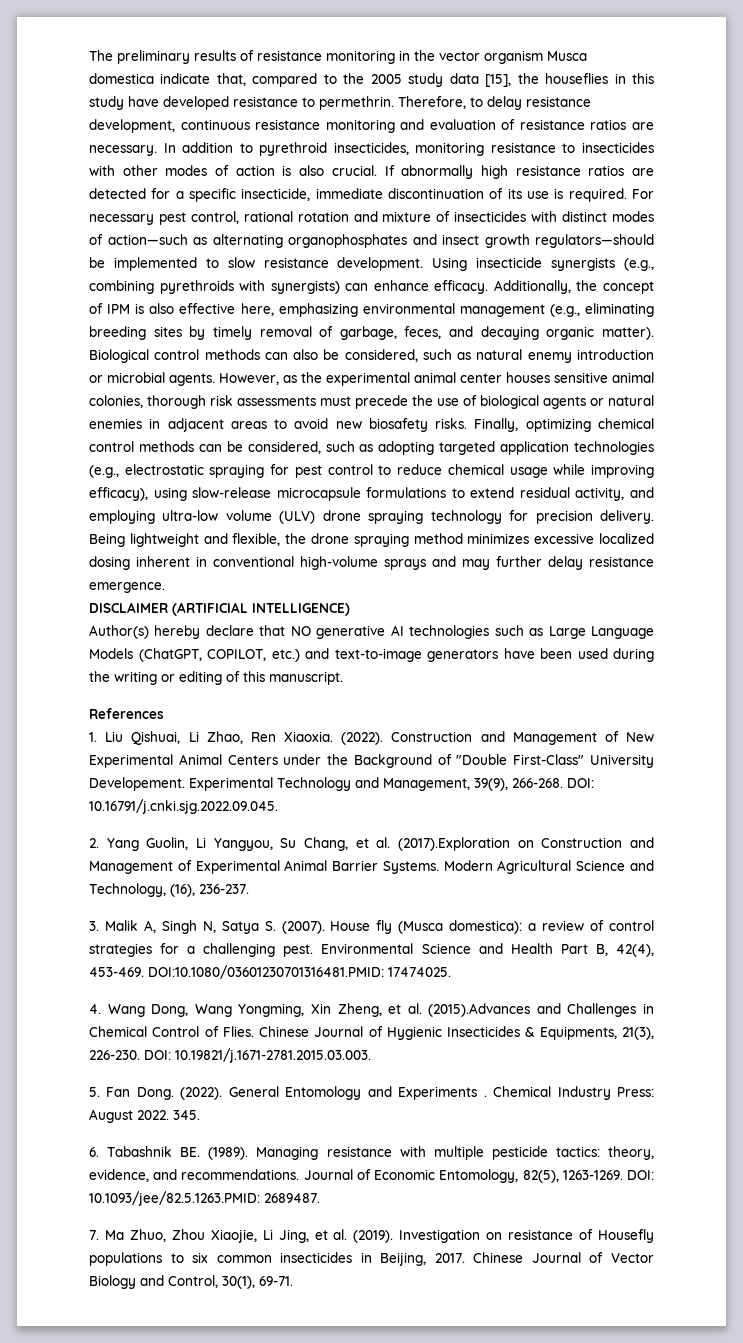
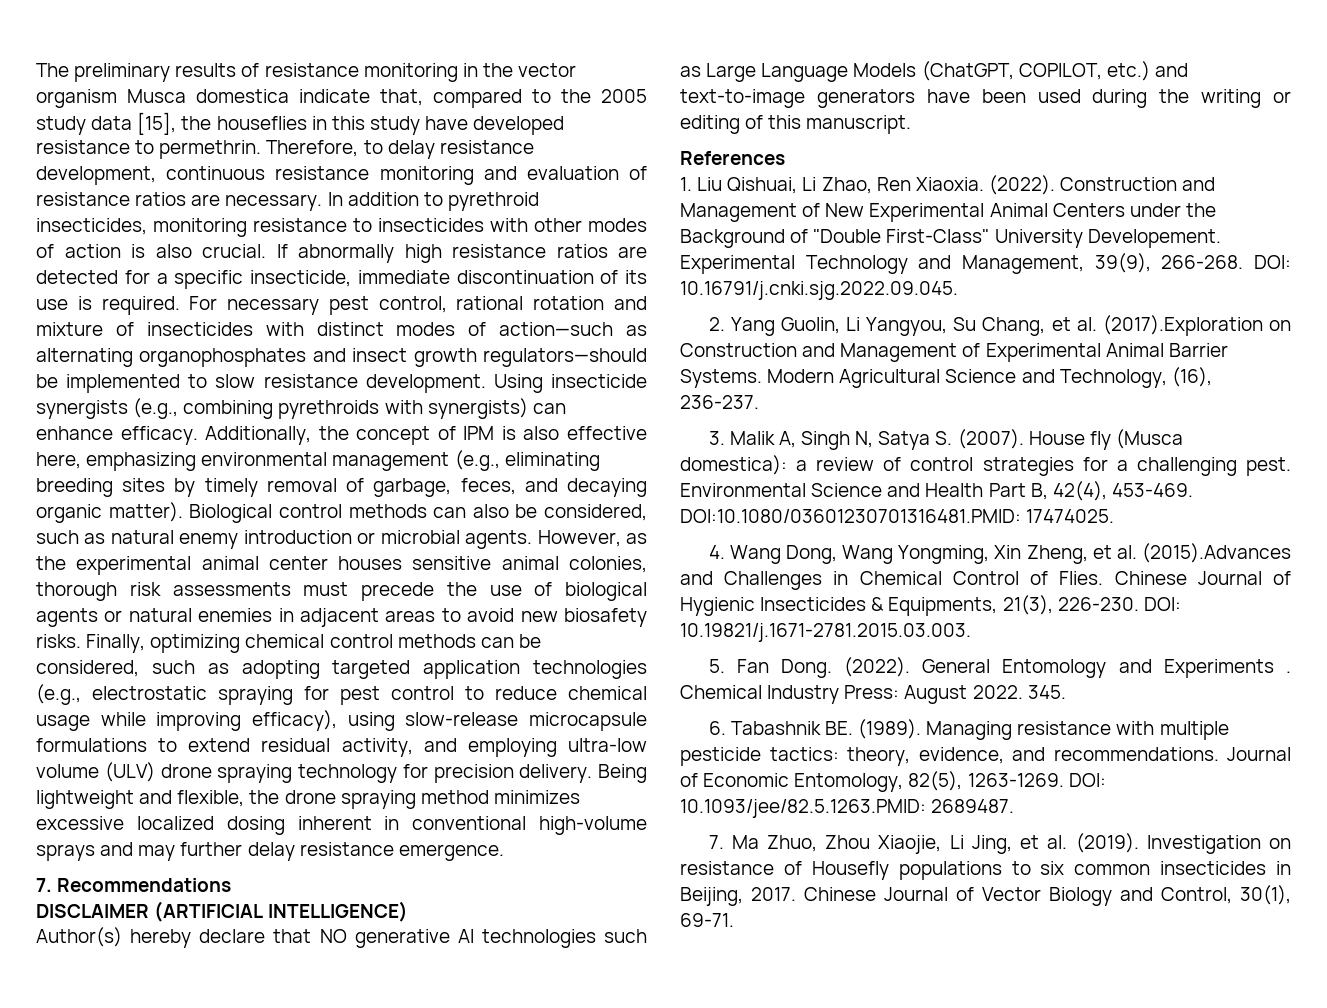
(165, 587) none -> [36,878,232,892] // 7. Recommendations

